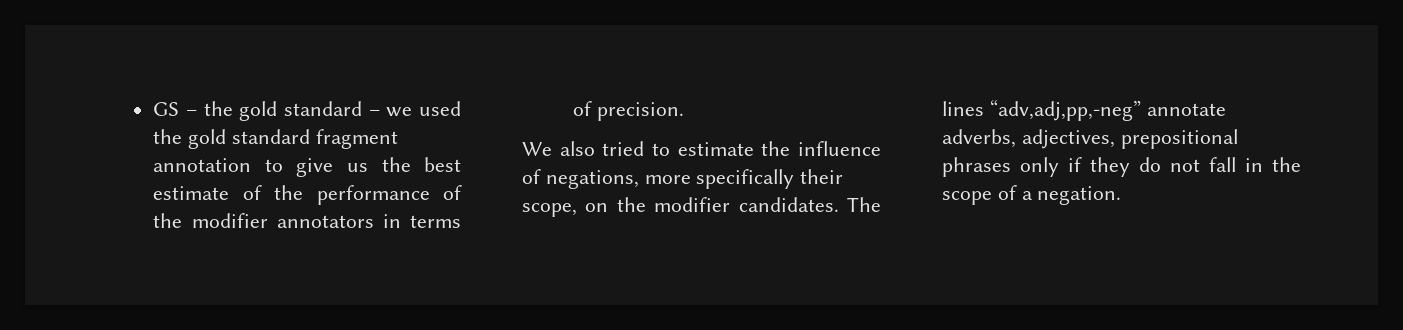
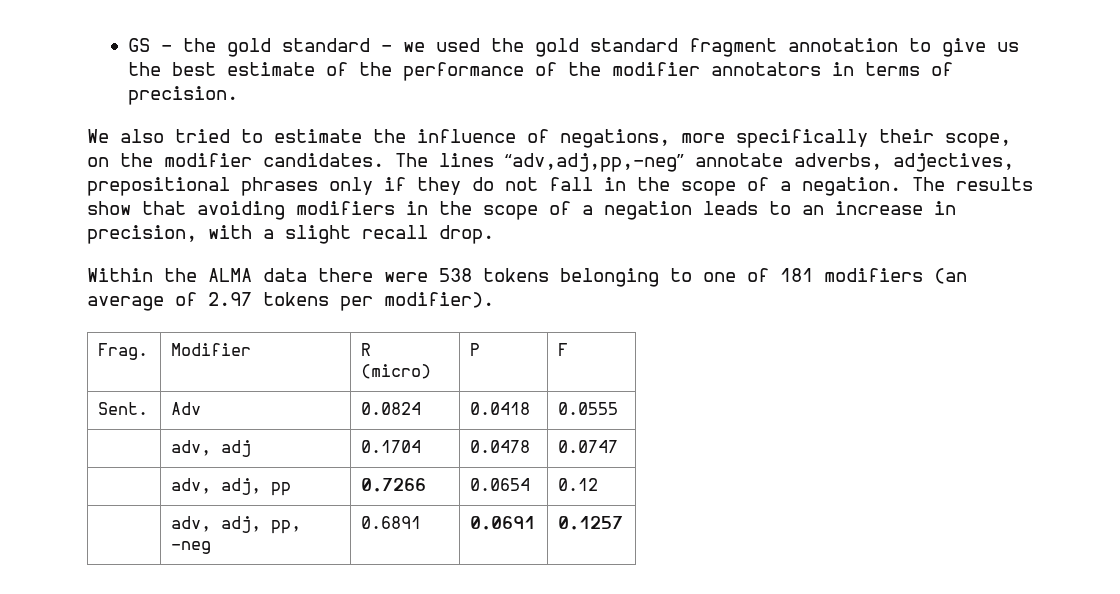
(1122, 195) none -> [912,177,1033,191] [87,201,956,220] [87,225,494,244] [87,268,967,287] [87,292,494,311] [98,343,149,360] [171,343,252,356] [361,343,372,356] [361,364,432,379] [470,343,481,356] [558,343,569,356] [98,402,149,415] [171,402,202,415] [361,402,422,415] [470,402,531,415] [558,402,619,415] [171,440,252,457] [361,440,422,453] [470,440,531,453] [558,440,619,453] [171,478,292,496] [361,478,427,492] [470,478,531,491] [558,478,599,491] [171,516,302,534] [171,541,212,554] [361,516,422,529] [470,516,536,530] [558,516,624,530] The results show that avoiding modifiers in the scope of a negation leads to an increase in precision, with a slight recall drop. // Within the ALMA data there were 538 tokens belonging to one of 181 modifiers (an average of 2.97 tokens per modifier). // Frag. | Modifier | R (micro) | P | F // Sent. | Adv | 0.0824 | 0.0418 | 0.0555 // | adv, adj | 0.1704 | 0.0478 | 0.0747 // | adv, adj, pp | 0.7266 | 0.0654 | 0.12 // | adv, adj, pp, -neg | 0.6891 | 0.0691 | 0.1257

